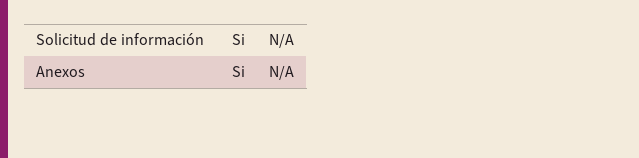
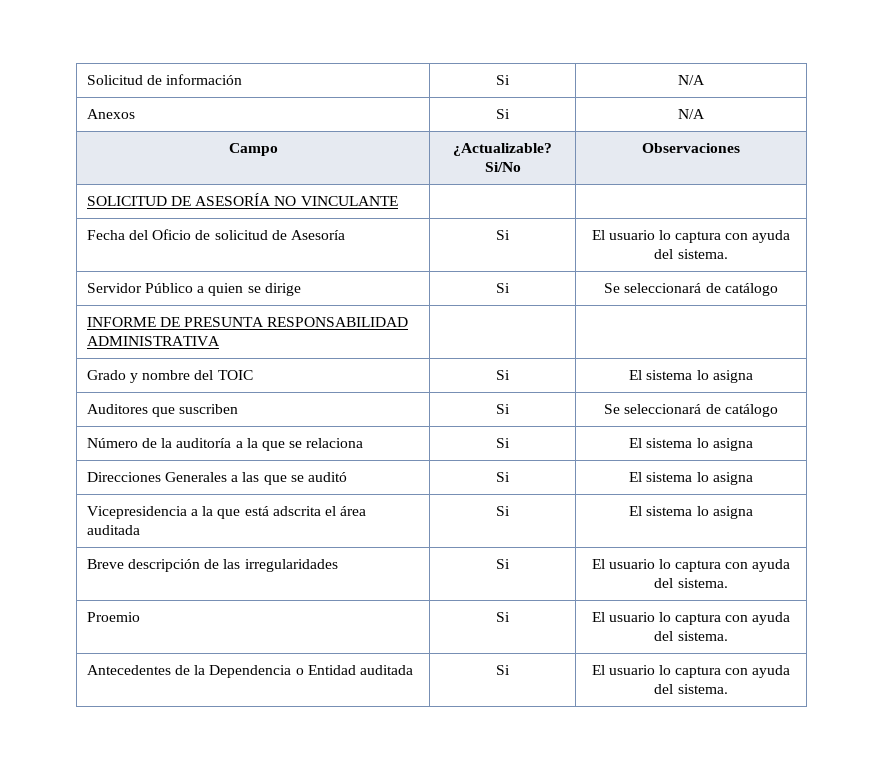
(294, 73) none -> [228,143,278,156] [453,143,552,156] [484,162,521,172] [642,143,740,153] [86,193,398,206] [86,229,346,240] [496,230,510,240] [591,230,791,243] [654,249,728,259] [86,283,301,296] [496,283,510,293] [604,283,778,296] [86,317,409,327] [86,336,220,346] [86,370,253,383] [496,370,510,380] [629,370,753,383] [86,404,239,417] [496,404,510,414] [604,404,778,417] [86,438,364,451] [496,438,510,448] [629,438,753,451] [86,472,348,485] [496,472,510,482] [629,472,753,485] [86,506,367,519] [86,525,140,535] [496,506,510,516] [629,506,753,519] [86,559,338,572] [496,559,510,569] [591,559,791,572] [654,578,728,588] [86,612,140,622] [496,612,510,622] [591,612,791,625] [654,631,728,641] [86,665,414,678] [496,665,510,675] [591,665,791,678] [654,684,728,694] // Campo | ¿Actualizable? Si/No | Observaciones // SOLICITUD DE ASESORÍA NO VINCULANTE | | // Fecha del Oficio de solicitud de Asesoría | Si | El usuario lo captura con ayuda del sistema. // Servidor Público a quien se dirige | Si | Se seleccionará de catálogo // INFORME DE PRESUNTA RESPONSABILIDAD ADMINISTRATIVA | | // Grado y nombre del TOIC | Si | El sistema lo asigna // Auditores que suscriben | Si | Se seleccionará de catálogo // Número de la auditoría a la que se relaciona | Si | El sistema lo asigna // Direcciones Generales a las que se auditó | Si | El sistema lo asigna // Vicepresidencia a la que está adscrita el área auditada | Si | El sistema lo asigna // Breve descripción de las irregularidades | Si | El usuario lo captura con ayuda del sistema. // Proemio | Si | El usuario lo captura con ayuda del sistema. // Antecedentes de la Dependencia o Entidad auditada | Si | El usuario lo captura con ayuda del sistema.

